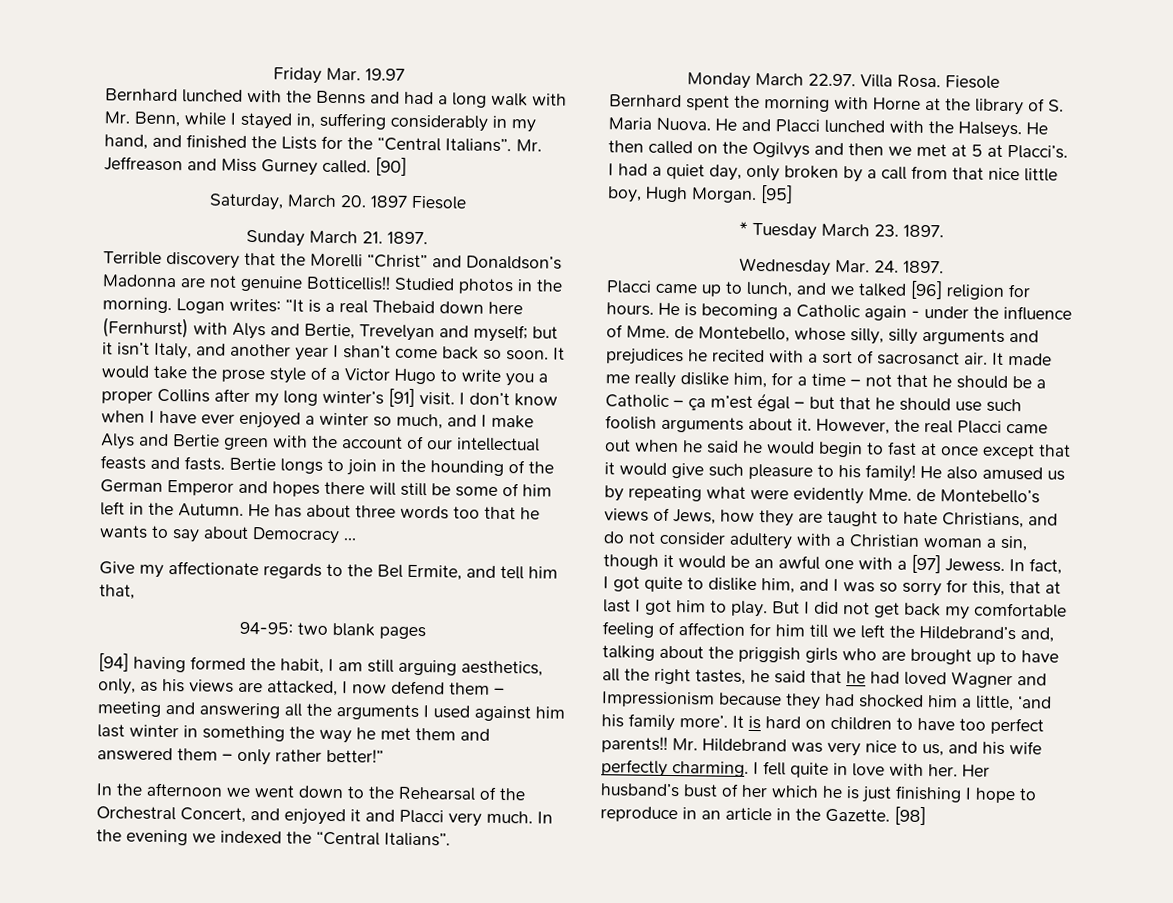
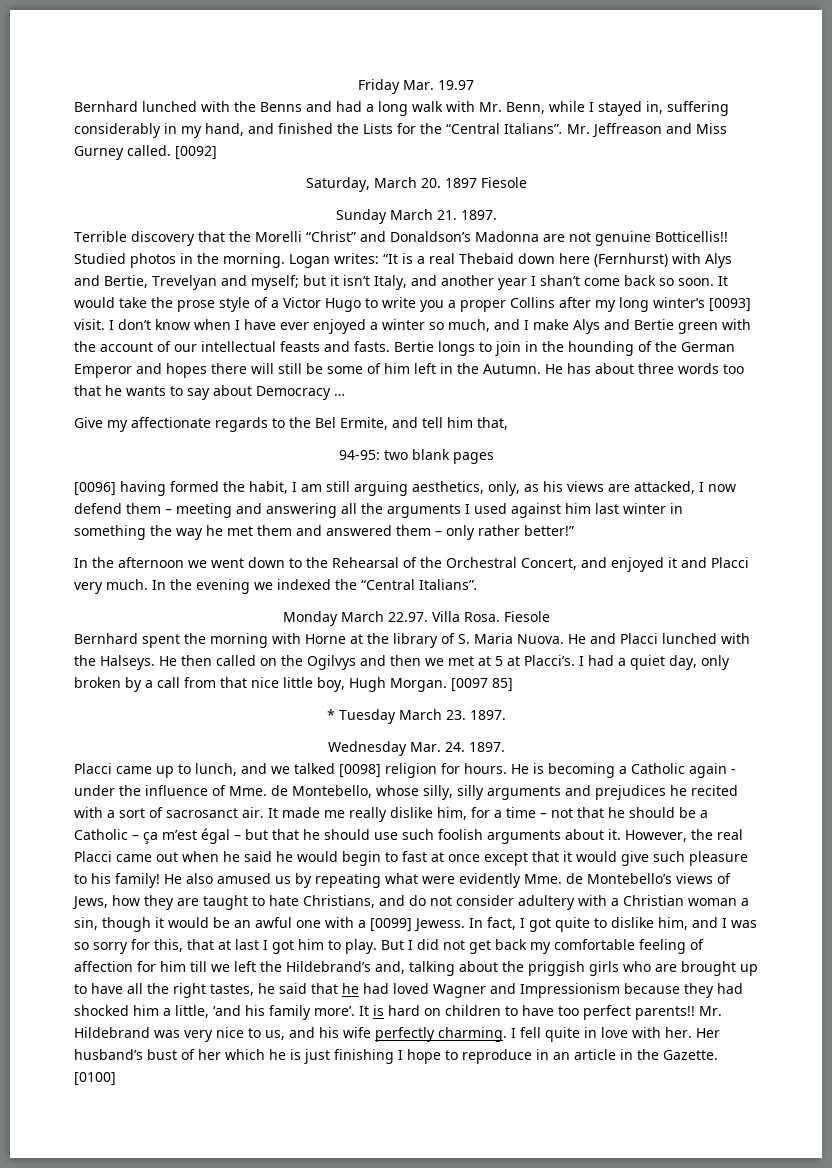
[375,157,407,176] [90] -> [175,146,217,160] [0092]
[388,388,415,407] [91] -> [709,298,751,312] [0093]
[98,653,129,672] [94] -> [74,482,116,496] [0096]
[760,185,793,204] [95] -> [451,678,513,692] [0097 85]
[910,280,943,300] [96] -> [339,764,381,778] [0098]
[911,554,941,574] [97] -> [370,918,412,932] [0099]
[894,806,926,826] [98] -> [74,1072,116,1086] [0100]

